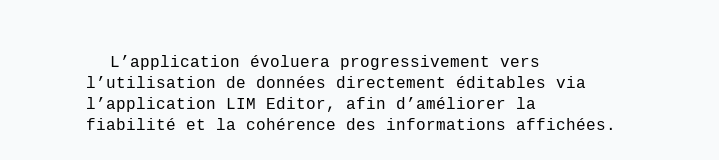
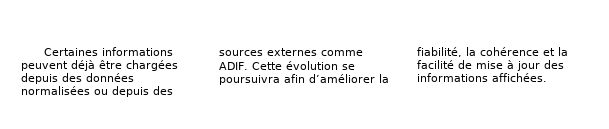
[110,55,541,70] [86,76,586,88] [86,97,536,112] [86,118,336,130] L’application évoluera progressivement vers l’utilisation de données directement éditables via l’application LIM Editor, afin d’améliorer la fiabilité et la cohérence -> [44,47,174,56] [21,60,178,71] [21,73,134,84] [21,86,173,97] [219,48,363,56] [219,61,355,70] [219,74,389,85] [417,47,568,57] [417,60,540,71] Certaines informations peuvent déjà être chargées depuis des données normalisées ou depuis des sources externes comme ADIF. Cette évolution se poursuivra afin d’améliorer la fiabilité, la cohérence et la facilité de mise à jour

